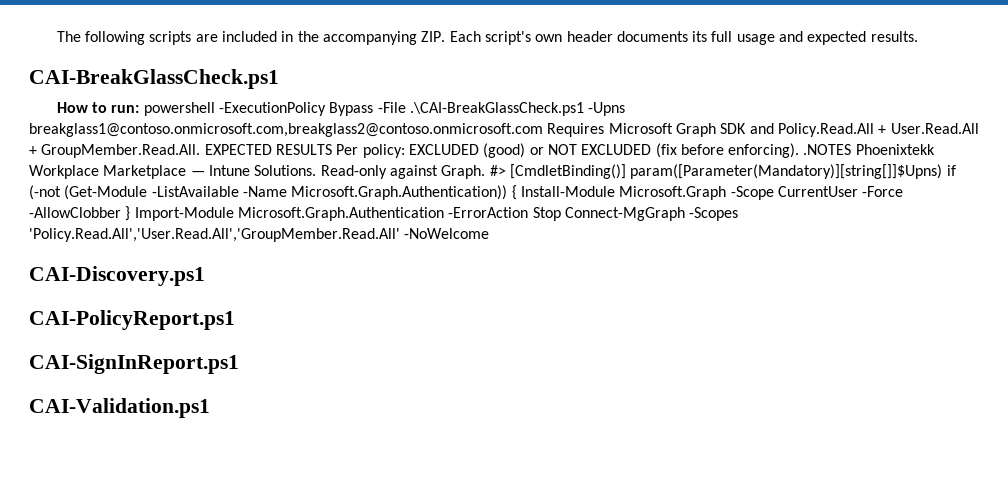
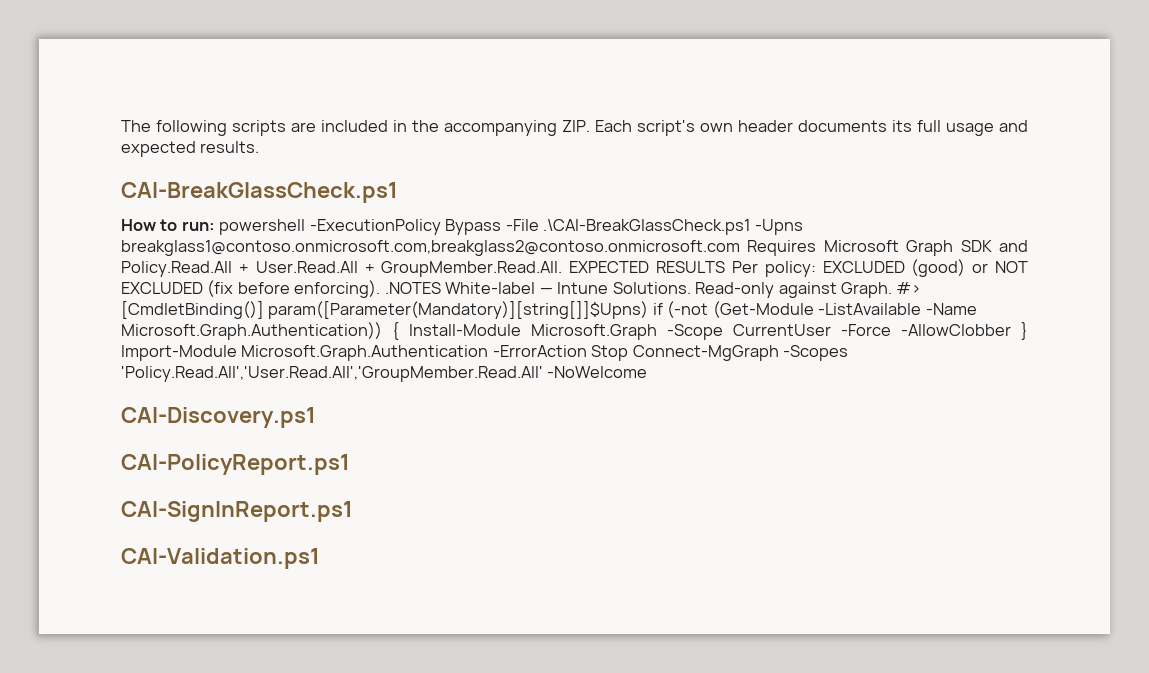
[855,144,935,155] [29,165,187,179] Phoenixtekk Workplace Marketplace -> [445,282,536,294] White-label

